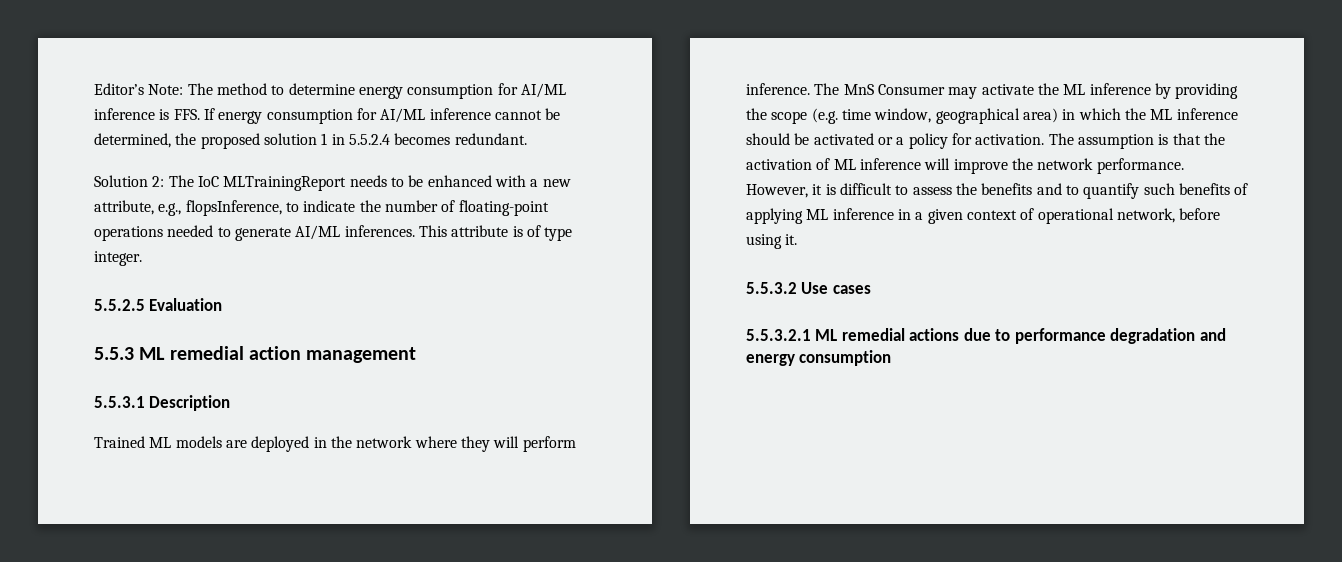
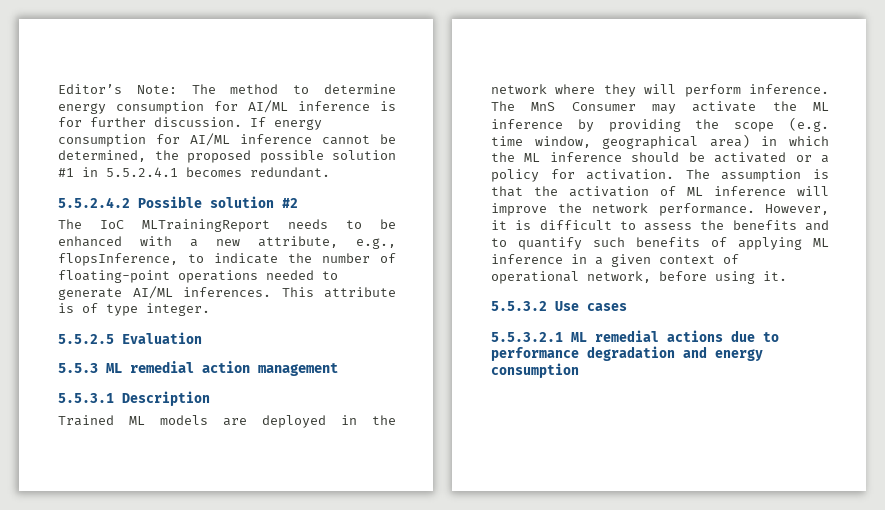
[173,109,200,120] FFS. -> [58,117,242,127] for further discussion.
[263,133,527,145] [94,175,165,187] solution 1 in 5.5.2.4 becomes redundant. // Solution 2: -> [259,150,396,163] [58,167,330,178] [58,196,298,208] possible solution #1 in 5.5.2.4.1 becomes redundant. // 5.5.2.4.2 Possible solution #2 //

